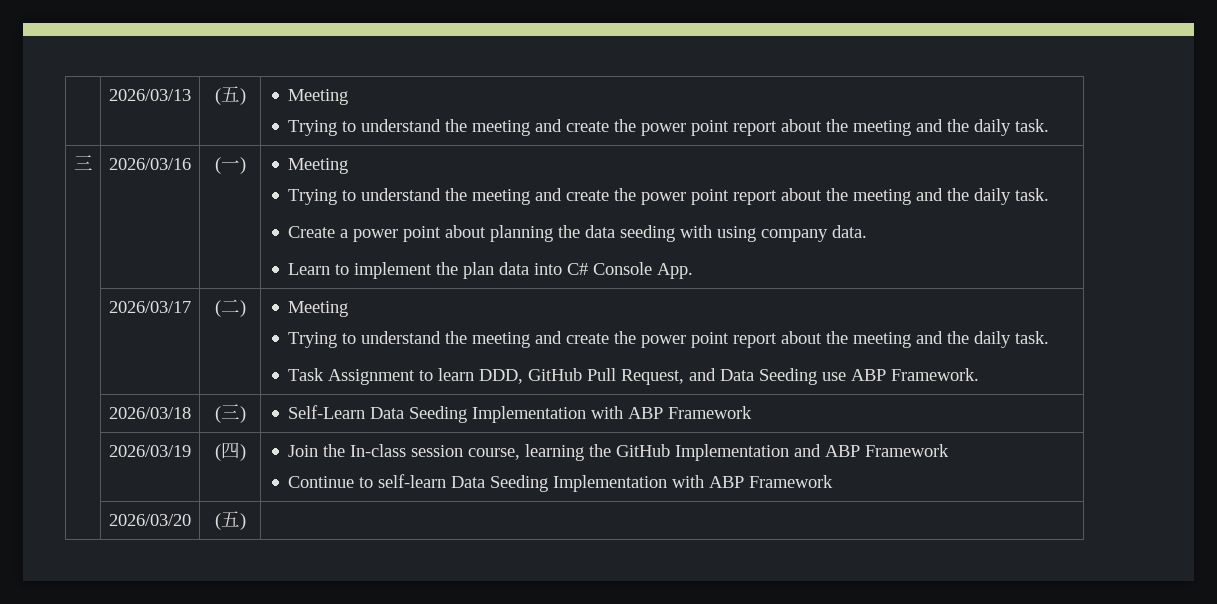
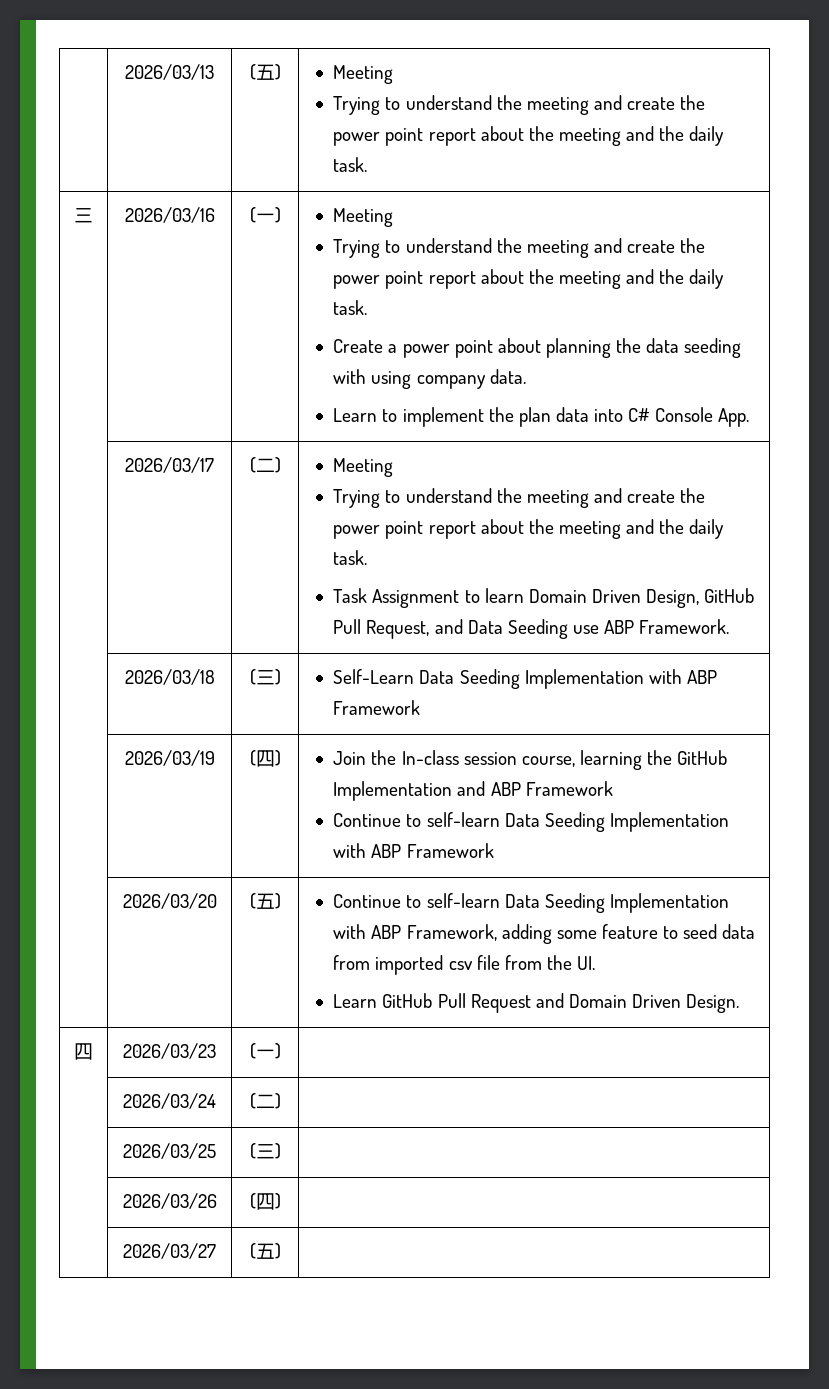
[479,369,524,384] DDD, -> [528,589,700,608] Domain Driven Design,
(246, 521) none -> [333,893,729,913] [333,924,756,944] [333,955,596,975] [333,993,740,1013] [74,1043,93,1060] [123,1043,216,1059] [249,1043,281,1059] [123,1093,216,1109] [249,1093,281,1109] [123,1143,216,1159] [249,1143,281,1159] [122,1193,217,1209] [249,1193,281,1210] [123,1243,216,1259] [249,1243,281,1259] | Continue to self-learn Data Seeding Implementation with ABP Framework, adding some feature to seed data from imported csv file from the UI. // Learn GitHub Pull Request and Domain Driven Design. // 四 | 2026/03/23 | (一) | // | 2026/03/24 | (二) | // | 2026/03/25 | (三) | // | 2026/03/26 | (四) | // | 2026/03/27 | (五)

